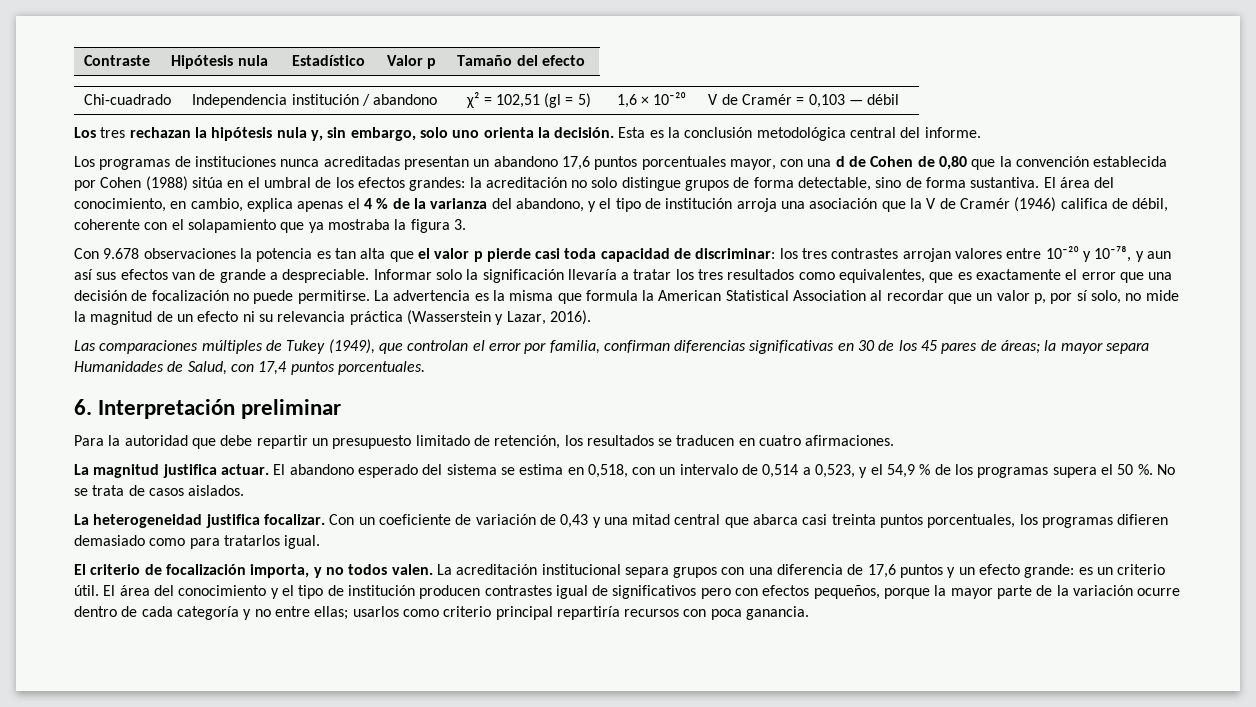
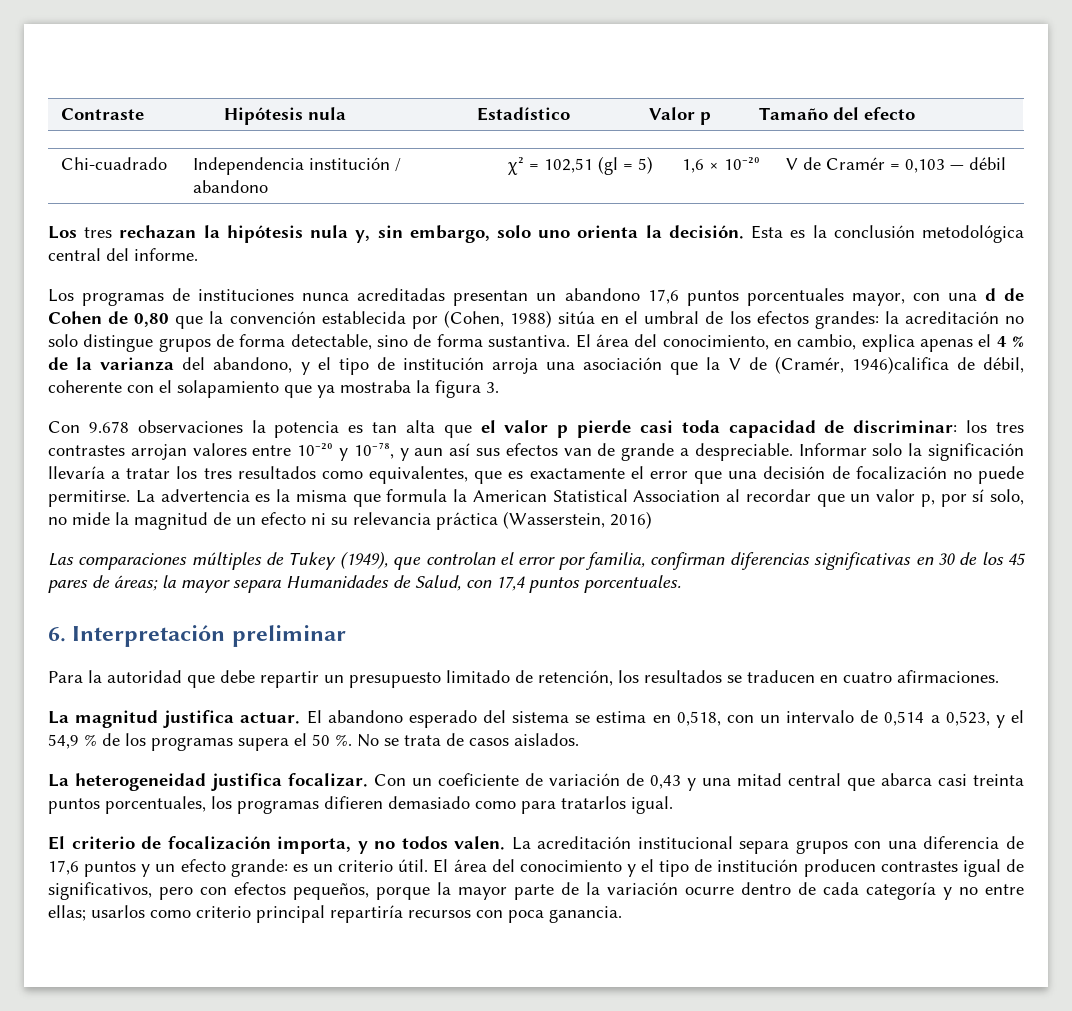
[100,176,188,191] Cohen (1988) -> [443,310,552,328] (Cohen, 1988)
[960,197,1108,212] Cramér (1946) califica -> [774,356,949,374] (Cramér, 1946)califica
[406,310,591,325] (Wasserstein y Lazar, 2016). -> [503,511,652,529] (Wasserstein, 2016)
[612,585,697,599] significativos -> [48,882,152,900] significativos,

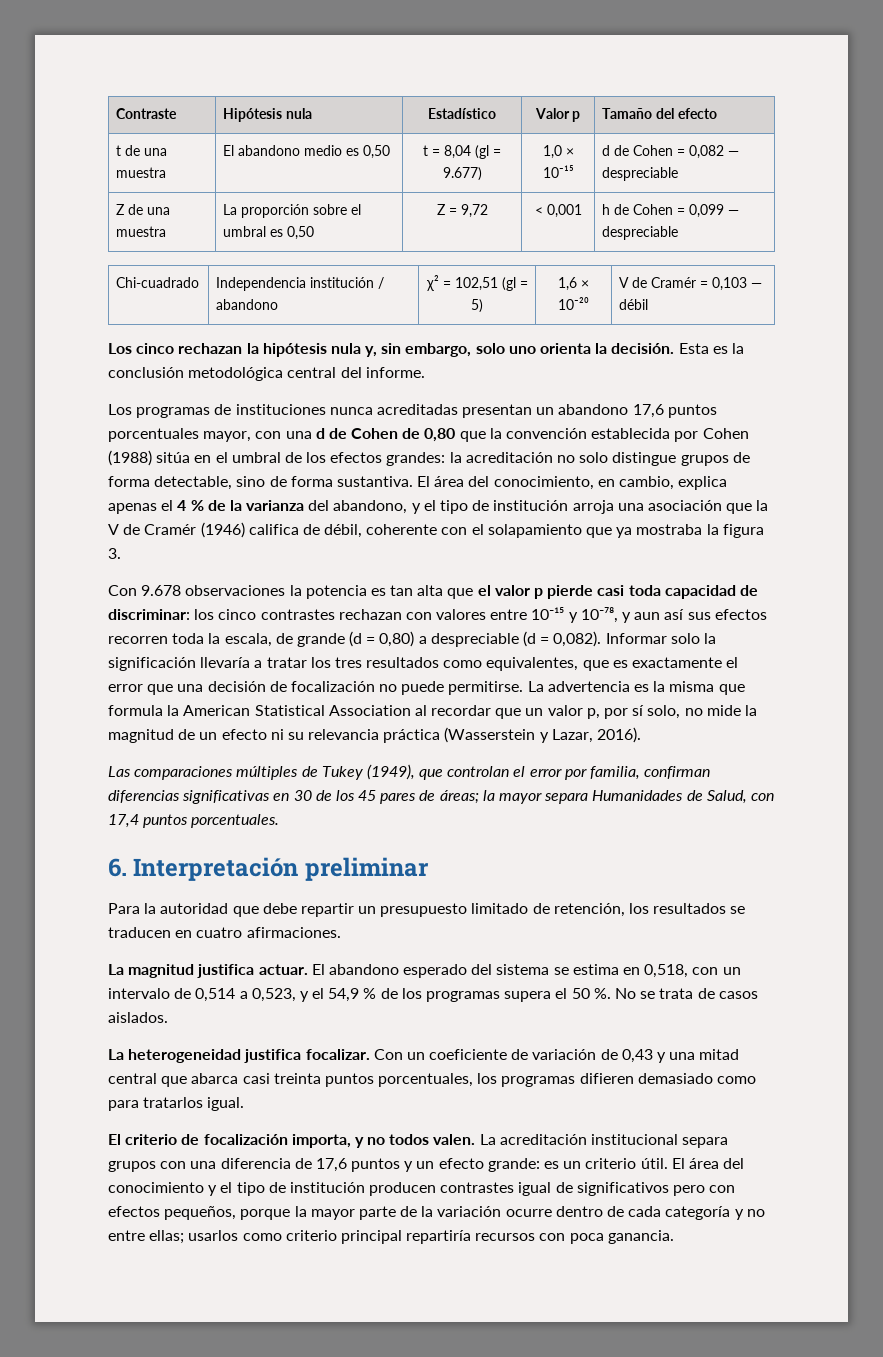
(915, 113) none -> [116,145,168,156] [116,167,167,178] [223,145,391,159] [423,145,501,159] [442,167,482,181] [542,145,574,159] [542,165,574,178] [602,145,740,159] [602,167,679,181] [116,204,171,215] [116,226,167,237] [223,204,362,218] [223,226,315,240] [436,204,488,218] [534,204,582,218] [602,204,740,218] [602,226,679,240] // t de una muestra | El abandono medio es 0,50 | t = 8,04 (gl = 9.677) | 1,0 × 10⁻¹⁵ | d de Cohen = 0,082 — despreciable // Z de una muestra | La proporción sobre el umbral es 0,50 | Z = 9,72 | < 0,001 | h de Cohen = 0,099 — despreciable
[84,227,113,238] tres -> [136,343,175,354] cinco
[443,310,552,328] (Cohen, 1988) -> [702,428,749,439] [108,450,152,466] Cohen (1988)
[774,356,949,374] (Cramér, 1946)califica -> [144,522,299,538] Cramér (1946) califica
[996,422,1025,433] [48,444,187,460] tres contrastes arrojan -> [218,609,432,620] cinco contrastes rechazan con
[297,443,334,456] 10⁻²⁰ -> [531,607,565,620] 10⁻¹⁵
[563,443,793,461] van de grande a despreciable. -> [108,631,602,647] recorren toda la escala, de grande (d = 0,80) a despreciable (d = 0,082).
[503,511,652,529] (Wasserstein, 2016) -> [444,727,642,743] (Wasserstein y Lazar, 2016).
[48,882,152,900] significativos, -> [576,1182,669,1196] significativos

